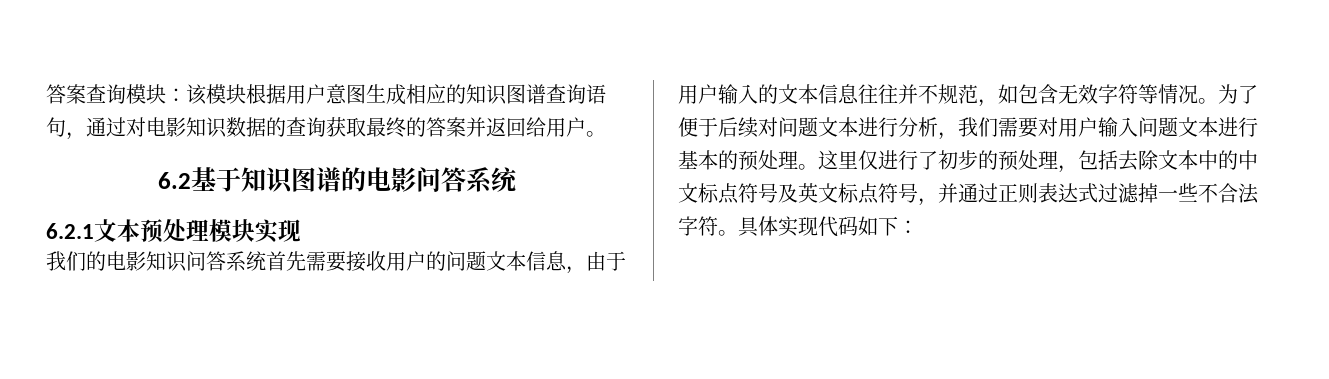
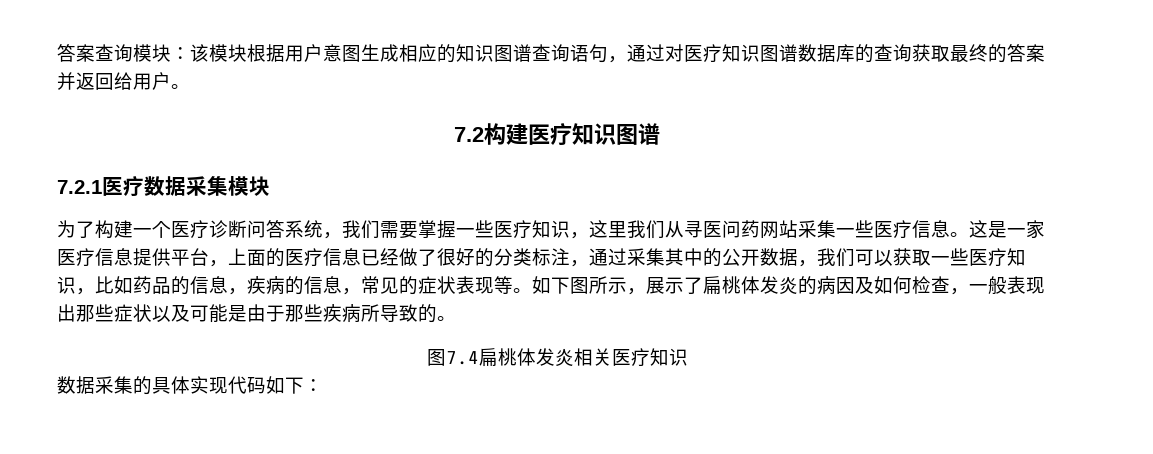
[146,117,266,138] 电影知识数据 -> [684,44,855,63] 医疗知识图谱数据库
[158,167,518,194] [46,219,301,243] [46,251,626,274] [678,84,1258,107] [678,117,1258,140] [678,150,1258,173] [678,183,1259,206] [678,216,738,236] 6.2基于知识图谱的电影问答系统 // 6.2.1文本预处理模块实现 // 我们的电影知识问答系统首先需要接收用户的问题文本信息，由于用户输入的文本信息往往并不规范，如包含无效字符等情况。为了便于后续对问题文本进行分析，我们需要对用户输入问题文本进行基本的预处理。这里仅进行了初步的预处理，包括去除文本中的中文标点符号及英文标点符号，并通过正则表达式过滤掉一些不合法字符。 -> [454,123,660,145] [57,176,270,196] [57,220,1045,239] [57,248,1026,267] [57,276,1045,295] [57,304,456,323] [426,348,688,367] [57,376,152,395] 7.2构建医疗知识图谱 // 7.2.1医疗数据采集模块 // 为了构建一个医疗诊断问答系统，我们需要掌握一些医疗知识，这里我们从寻医问药网站采集一些医疗信息。这是一家医疗信息提供平台，上面的医疗信息已经做了很好的分类标注，通过采集其中的公开数据，我们可以获取一些医疗知识，比如药品的信息，疾病的信息，常见的症状表现等。如下图所示，展示了扁桃体发炎的病因及如何检查，一般表现出那些症状以及可能是由于那些疾病所导致的。 // 图7.4扁桃体发炎相关医疗知识 // 数据采集的

